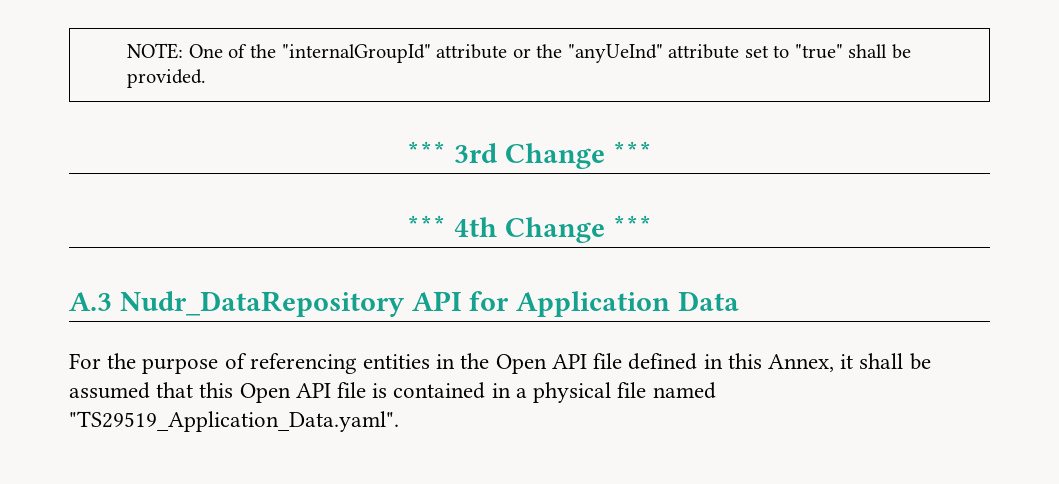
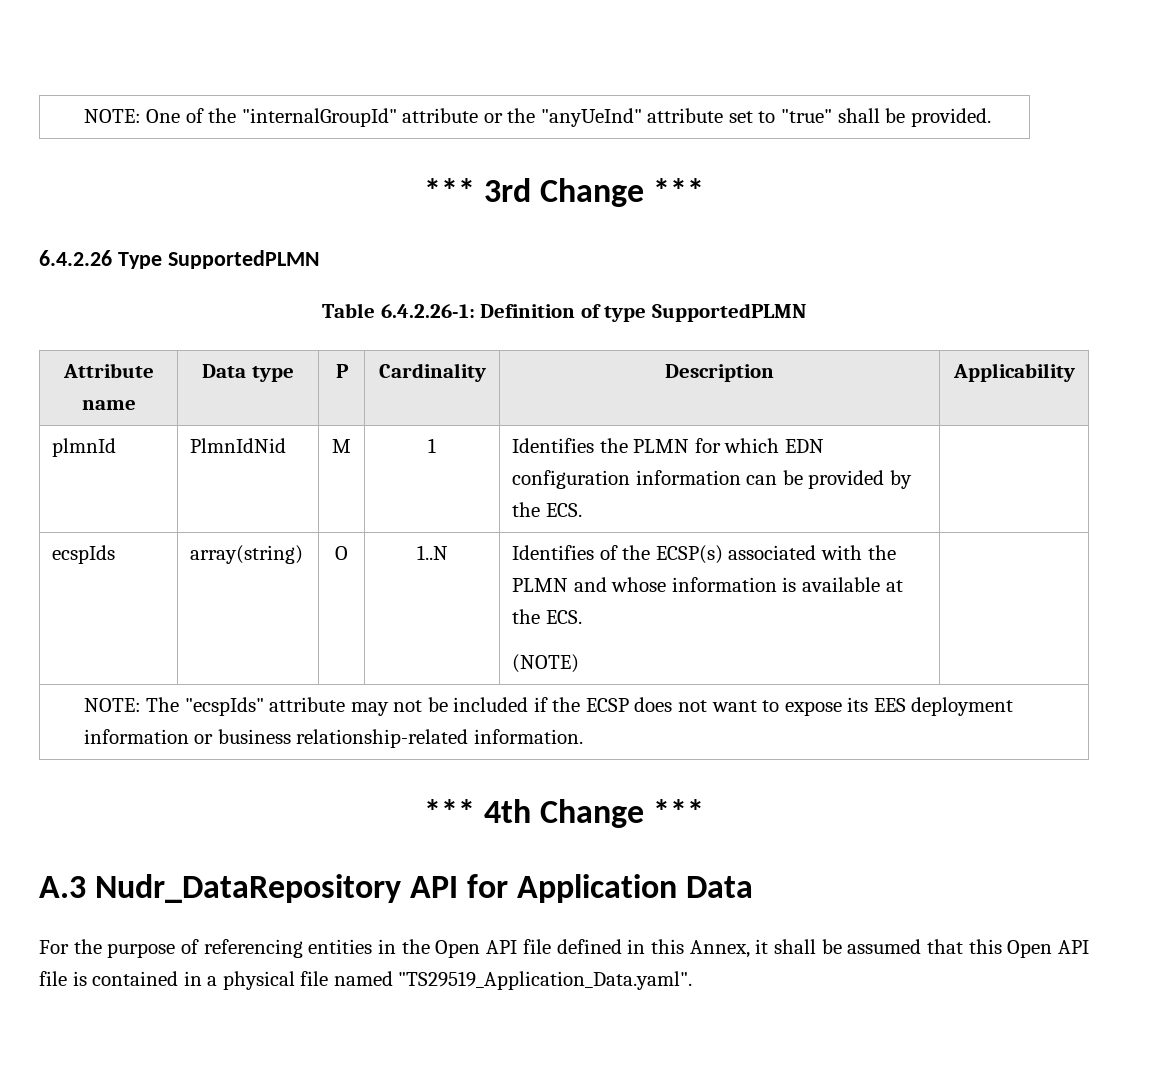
(652, 152) none -> [39,250,319,269] [322,303,806,322] [62,363,154,378] [81,400,136,410] [202,364,294,382] [335,364,349,378] [378,363,486,382] [665,364,774,382] [952,363,1075,382] [52,438,117,457] [190,438,287,453] [332,439,351,453] [428,438,436,453] [512,438,824,453] [512,470,912,489] [512,502,582,517] [52,545,116,564] [190,545,304,564] [335,546,348,560] [416,545,448,560] [512,545,896,564] [512,577,903,592] [512,609,582,624] [512,654,580,673] [83,697,1014,716] [83,729,583,748] // 6.4.2.26 Type SupportedPLMN // Table 6.4.2.26-1: Definition of type SupportedPLMN // Attribute name | Data type | P | Cardinality | Description | Applicability // plmnId | PlmnIdNid | M | 1 | Identifies the PLMN for which EDN configuration information can be provided by the ECS. | // ecspIds | array(string) | O | 1..N | Identifies of the ECSP(s) associated with the PLMN and whose information is available at the ECS. // (NOTE) | // NOTE: The "ecspIds" attribute may not be included if the ECSP does not want to expose its EES deployment information or business relationship-related information.

